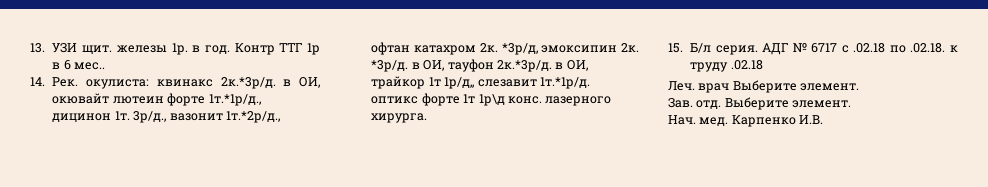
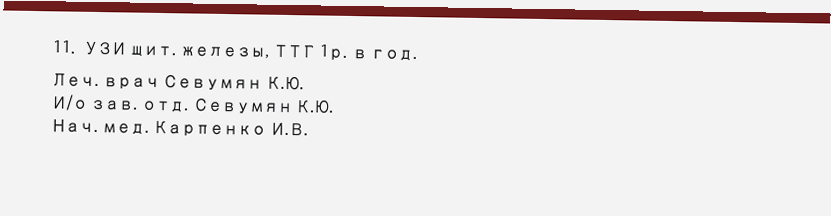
[30,43,45,53] 13. -> [52,40,77,54] 11.
[116,45,167,53] железы -> [180,44,317,59] железы, ТТГ
[234,43,320,55] [52,60,106,70] [30,77,321,89] [52,93,261,106] [52,111,280,123] [371,42,639,55] [371,59,588,72] [371,76,590,89] [371,93,612,106] [371,113,428,123] [668,43,958,55] [690,60,763,72] [668,80,860,93] [668,97,852,110] Контр ТТГ 1р в 6 мес.. // 14. Рек. окулиста: квинакс 2к.*3р/д. в ОИ, окювайт лютеин форте 1т.*1р/д., дицинон 1т. 3р/д., вазонит 1т.*2р/д., офтан катахром 2к. *3р/д, эмоксипин 2к. *3р/д. в ОИ, тауфон 2к.*3р/д. в ОИ, трайкор 1т 1р/д,, слезавит 1т.*1р/д. оптикс форте 1т 1р\д конс. лазерного хирурга. // 15. Б/л серия. АДГ № 6717 с .02.18 по .02.18. к труду .02.18 // Леч. врач Выберите элемент. // Зав. отд. Выберите элемент. -> [52,73,305,91] [51,94,335,115] // Леч. врач Севумян К.Ю. // И/о зав. отд. Севумян К.Ю.

